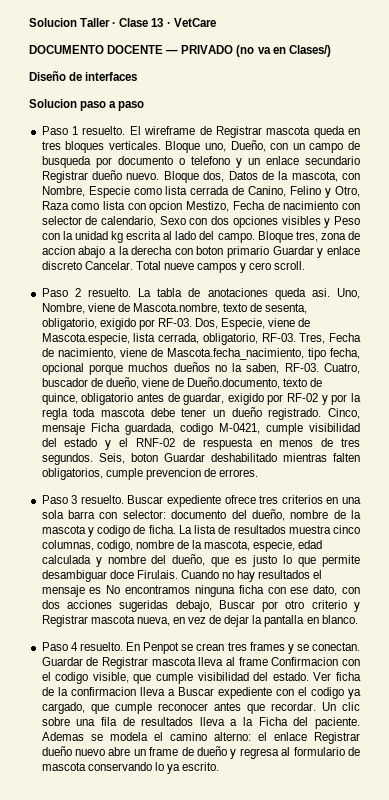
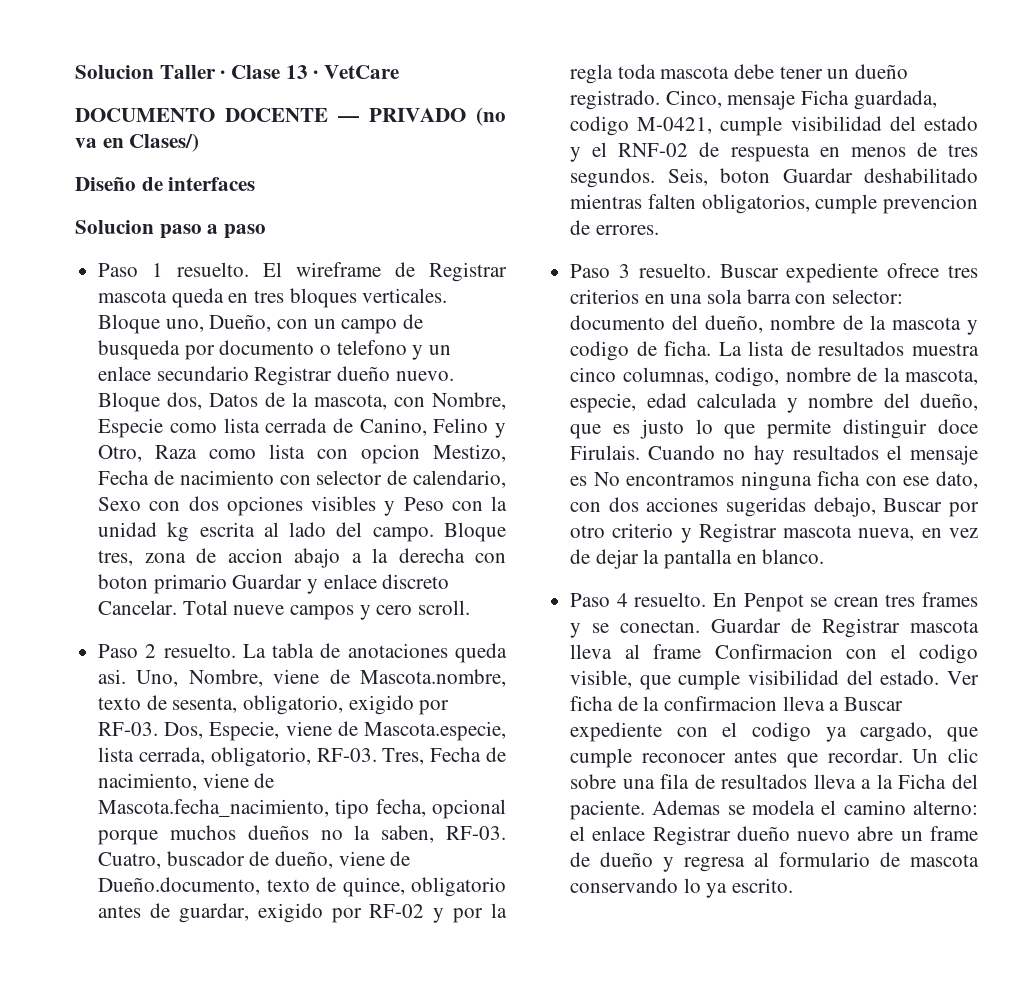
[41,570,107,582] desambiguar -> [843,419,928,439] distinguir

